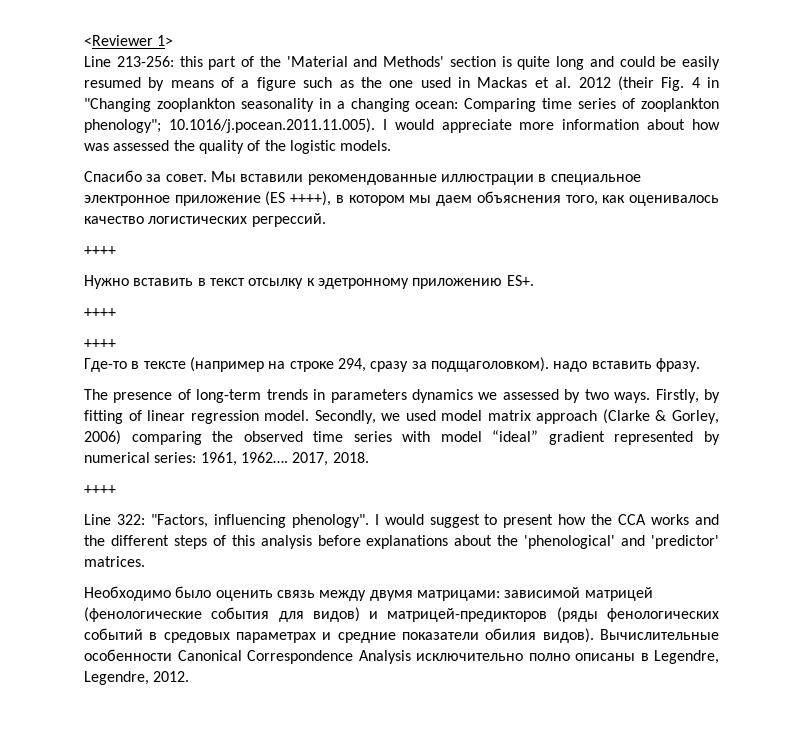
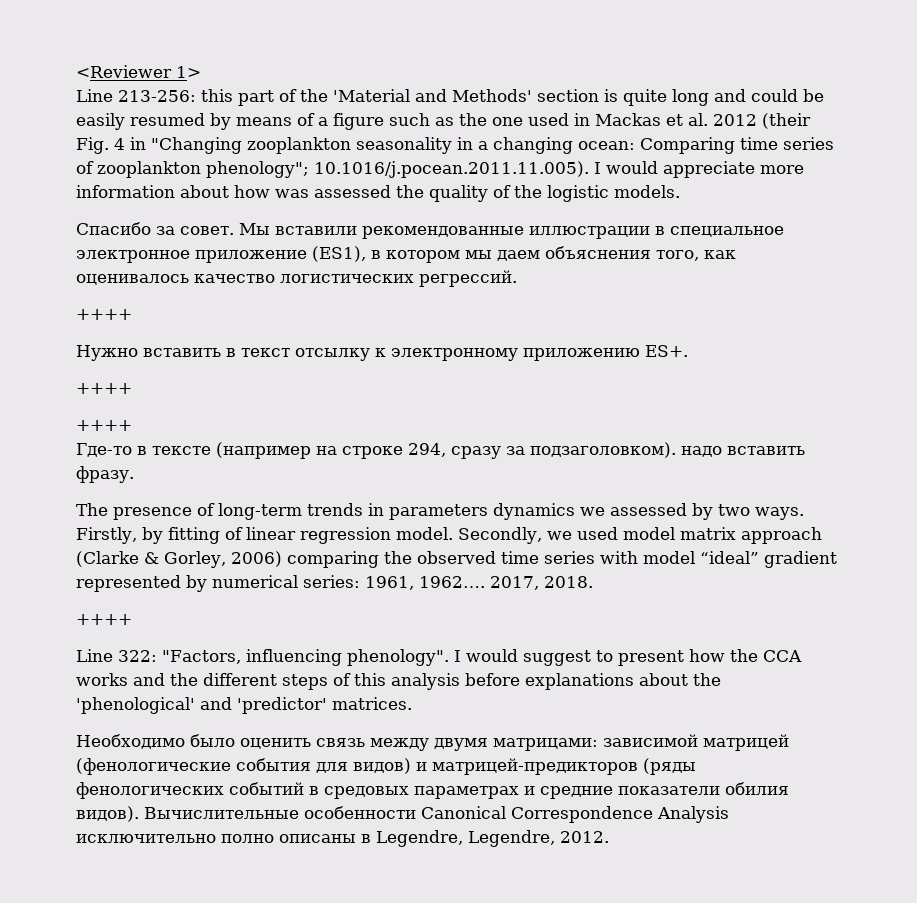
[265,191,332,206] (ES ++++), -> [312,246,366,262] (ES1),
[317,278,409,289] эдетронному -> [391,348,518,361] электронному
[430,357,549,372] подщаголовком). -> [530,442,676,458] подзаголовком).

